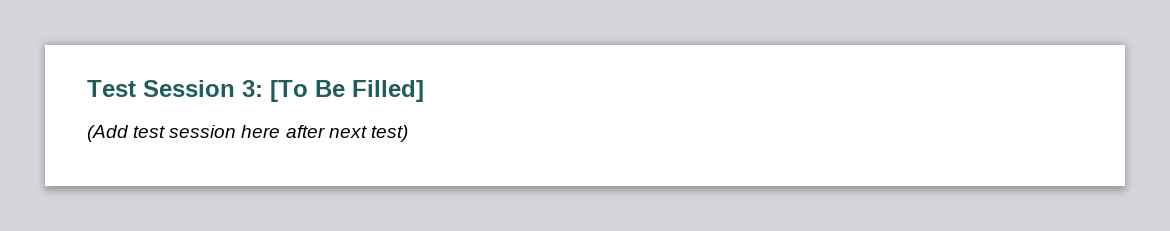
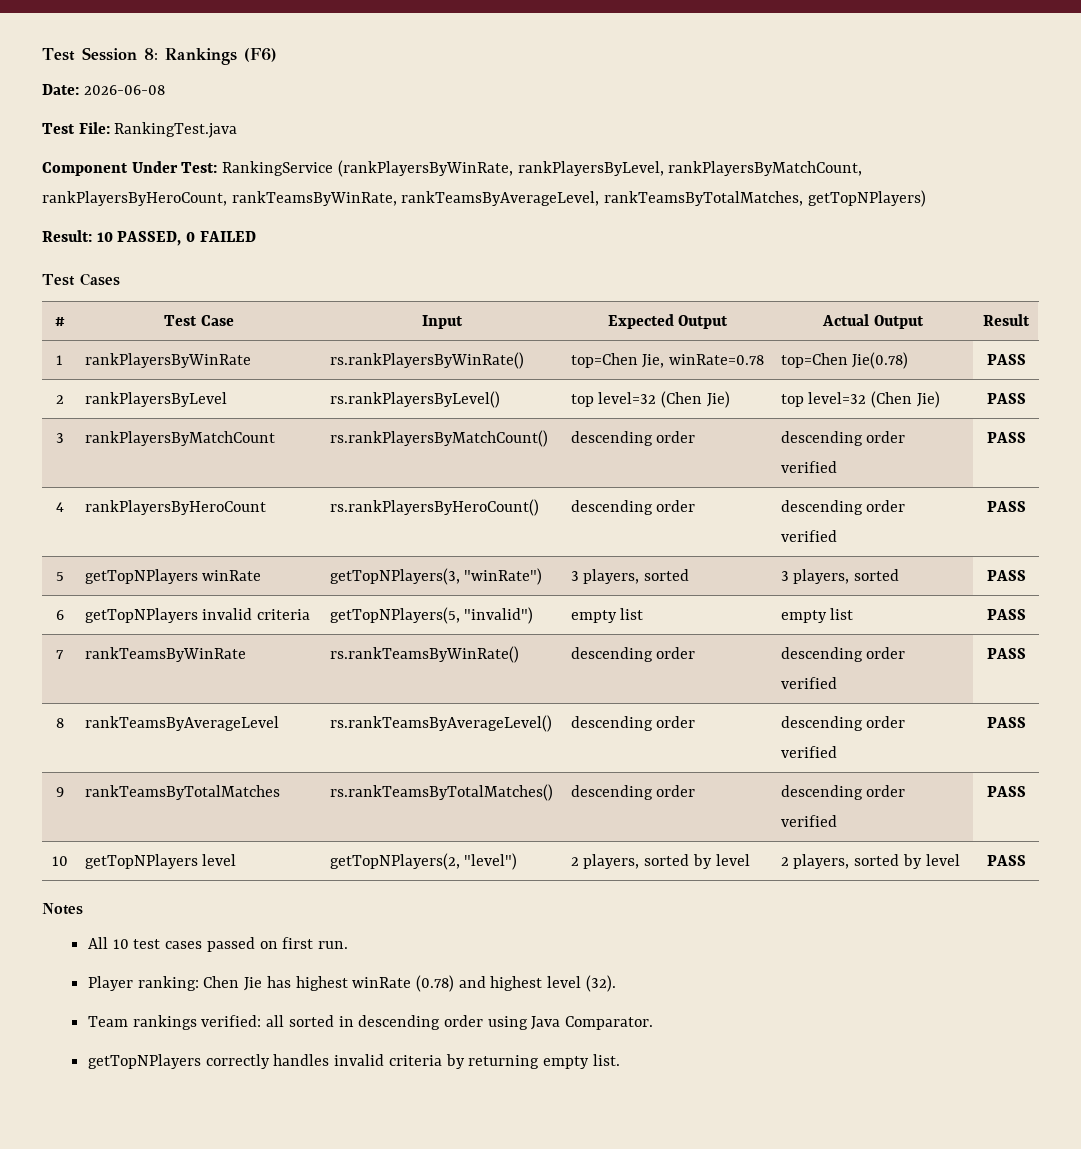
[242,80,424,102] [87,125,408,142] 3: [To Be Filled] // (Add test session here after next test) -> [143,48,277,65] [42,84,165,95] [42,122,238,138] [42,160,863,177] [42,190,926,207] [42,230,256,246] [42,273,120,286] [54,317,65,326] [164,315,234,326] [422,315,463,329] [607,314,729,329] [822,314,924,329] [983,314,1030,326] [56,355,63,365] [84,353,251,368] [329,352,524,369] [570,353,765,368] [780,352,909,369] [986,354,1026,365] [55,395,64,404] [84,392,227,407] [329,391,500,408] [570,391,730,408] [780,391,940,408] [986,393,1026,404] [55,433,64,443] [84,431,275,446] [329,430,548,447] [570,431,696,446] [780,431,906,446] [780,461,837,473] [986,432,1026,443] [55,502,64,512] [84,500,266,515] [329,499,539,516] [570,500,696,515] [780,500,906,515] [780,530,837,542] [986,501,1026,512] [55,572,64,581] [84,569,262,584] [329,568,543,585] [570,569,690,584] [780,569,900,584] [986,570,1026,581] [55,610,64,620] [84,608,311,623] [329,607,534,624] [570,608,644,623] [780,608,854,623] [986,609,1026,620] [56,650,64,659] [84,647,246,662] [329,646,519,663] [570,647,696,662] [780,647,906,662] [780,677,837,689] [986,648,1026,659] [55,718,64,728] [84,716,279,731] [329,715,552,732] [570,716,696,731] [780,716,906,731] [780,746,837,758] [986,717,1026,728] [55,787,64,797] [84,785,280,800] [329,784,553,801] [570,785,696,800] [780,785,906,800] [780,815,837,827] [986,786,1026,797] [51,856,68,866] [84,854,237,869] [329,853,518,870] [570,854,750,869] [780,854,960,869] [986,855,1026,866] [42,903,83,915] [87,937,349,952] [87,975,616,992] [87,1015,654,1030] [87,1054,620,1069] 8: Rankings (F6) // Date: 2026-06-08 // Test File: RankingTest.java // Component Under Test: RankingService (rankPlayersByWinRate, rankPlayersByLevel, rankPlayersByMatchCount, rankPlayersByHeroCount, rankTeamsByWinRate, rankTeamsByAverageLevel, rankTeamsByTotalMatches, getTopNPlayers) // Result: 10 PASSED, 0 FAILED // Test Cases // # | Test Case | Input | Expected Output | Actual Output | Result // 1 | rankPlayersByWinRate | rs.rankPlayersByWinRate() | top=Chen Jie, winRate=0.78 | top=Chen Jie(0.78) | PASS // 2 | rankPlayersByLevel | rs.rankPlayersByLevel() | top level=32 (Chen Jie) | top level=32 (Chen Jie) | PASS // 3 | rankPlayersByMatchCount | rs.rankPlayersByMatchCount() | descending order | descending order verified | PASS // 4 | rankPlayersByHeroCount | rs.rankPlayersByHeroCount() | descending order | descending order verified | PASS // 5 | getTopNPlayers winRate | getTopNPlayers(3, "winRate") | 3 players, sorted | 3 players, sorted | PASS // 6 | getTopNPlayers invalid criteria | getTopNPlayers(5, "invalid") | empty list | empty list | PASS // 7 | rankTeamsByWinRate | rs.rankTeamsByWinRate() | descending order | descending order verified | PASS // 8 | rankTeamsByAverageLevel | rs.rankTeamsByAverageLevel() | descending order | descending order verified | PASS // 9 | rankTeamsByTotalMatches | rs.rankTeamsByTotalMatches() | descending order | descending order verified | PASS // 10 | getTopNPlayers level | getTopNPlayers(2, "level") | 2 players, sorted by level | 2 players, sorted by level | PASS // Notes // All 10 test cases passed on first run. // Player ranking: Chen Jie has highest winRate (0.78) and highest level (32). // Team rankings verified: all sorted in descending order using Java Comparator. // getTopNPlayers correctly handles invalid criteria by returning empty list.

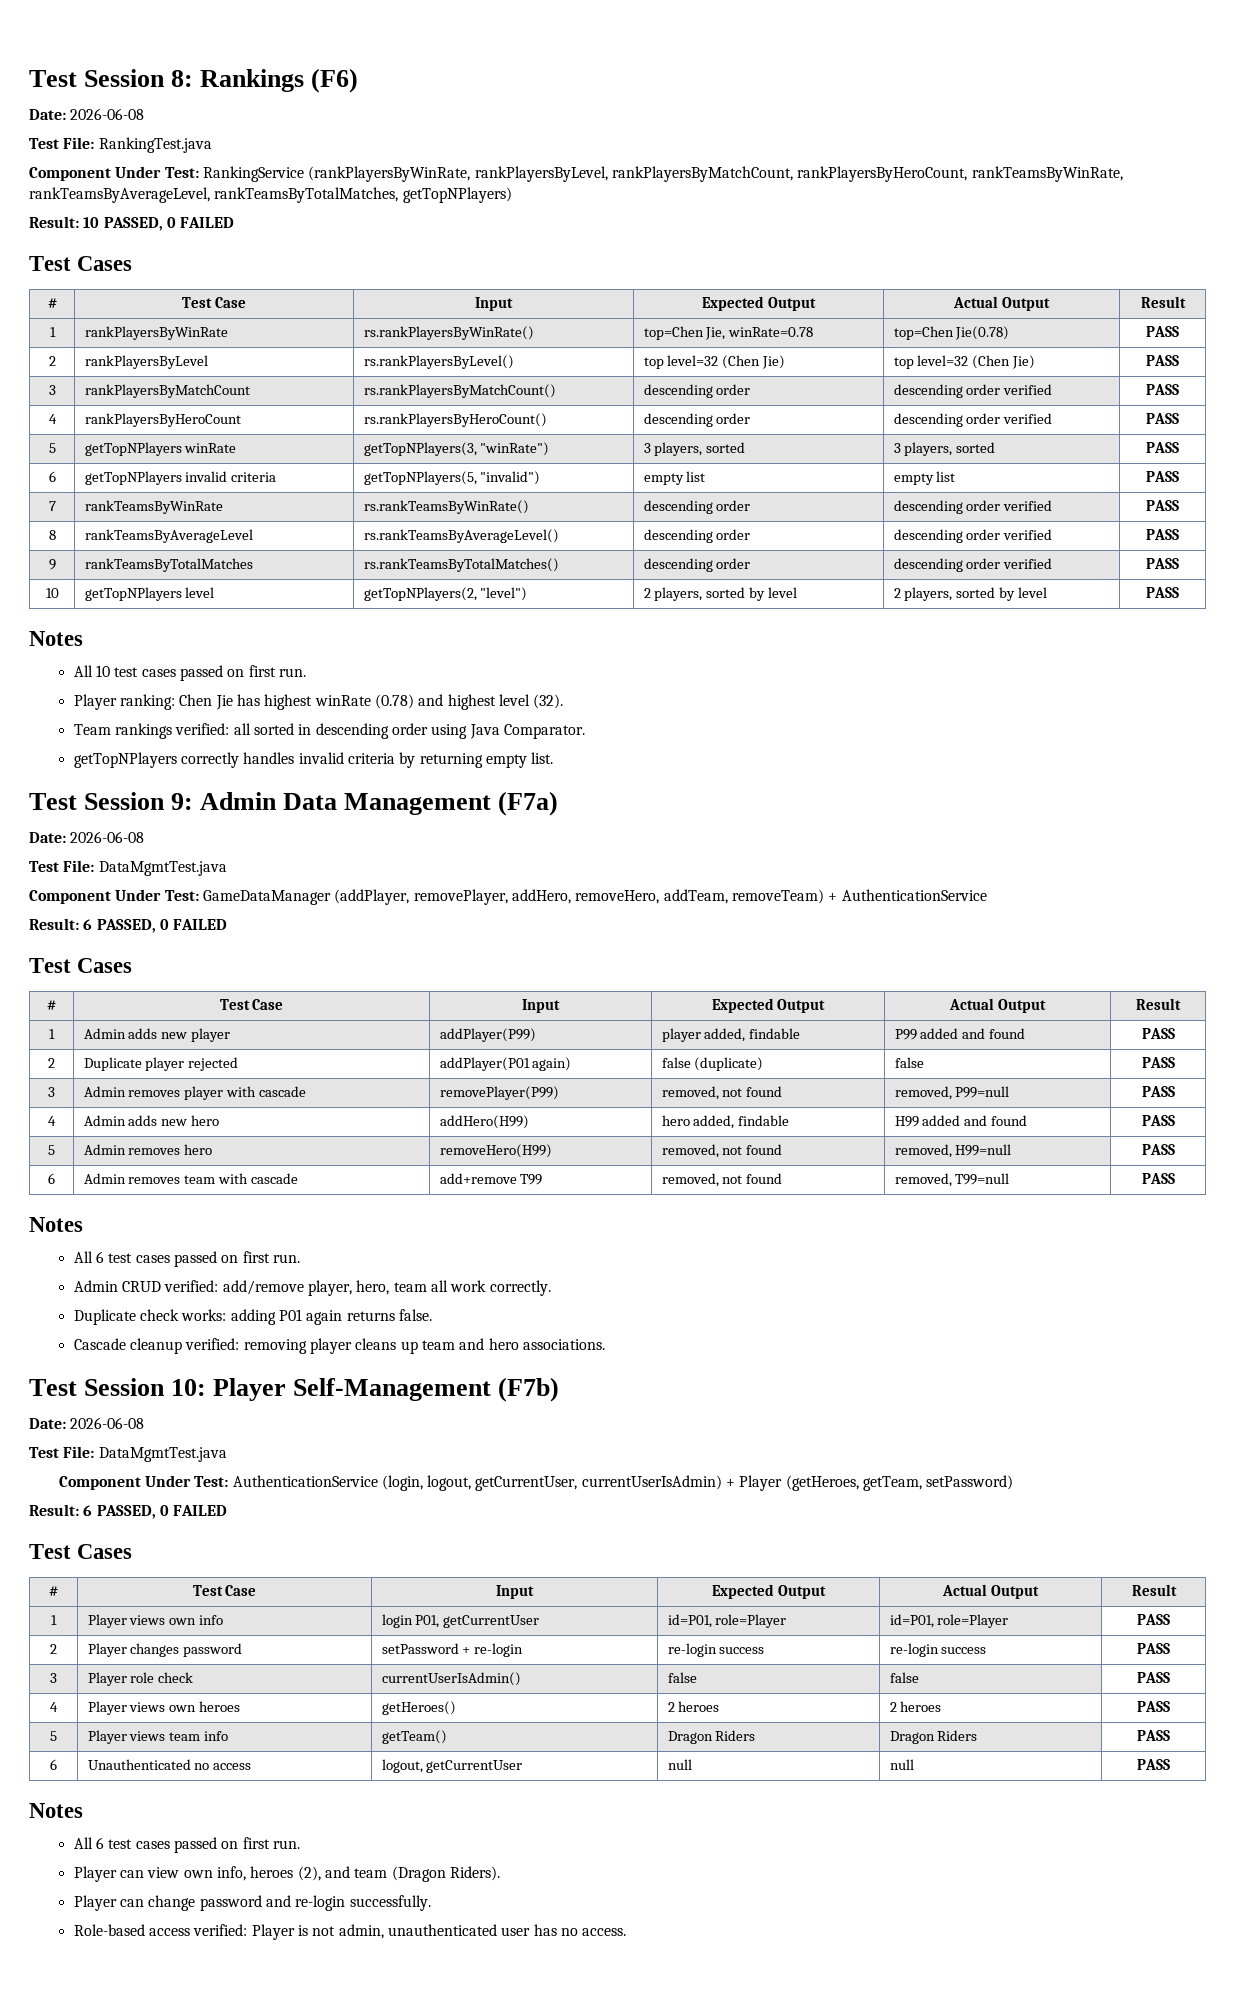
(620, 1060) none -> [29,791,559,816] [29,831,145,843] [29,860,227,876] [29,889,987,905] [29,918,228,933] [29,958,133,973] [47,1000,56,1010] [219,999,284,1010] [522,999,560,1013] [711,998,826,1013] [949,998,1046,1013] [1136,998,1181,1010] [49,1029,55,1039] [83,1028,231,1042] [439,1028,536,1042] [661,1028,801,1042] [894,1028,1026,1040] [1141,1028,1175,1039] [48,1058,55,1068] [83,1057,239,1071] [439,1057,572,1071] [661,1057,764,1071] [894,1057,924,1068] [1141,1057,1175,1068] [48,1087,55,1097] [83,1086,307,1100] [439,1086,559,1100] [661,1086,783,1100] [894,1086,1010,1100] [1141,1086,1175,1097] [48,1116,56,1126] [83,1115,220,1126] [439,1115,529,1129] [661,1115,790,1129] [894,1115,1028,1127] [1141,1115,1175,1126] [48,1145,55,1155] [83,1144,213,1155] [439,1144,552,1158] [661,1144,783,1158] [894,1144,1012,1158] [1141,1144,1175,1155] [48,1173,55,1184] [83,1173,299,1184] [439,1173,543,1185] [661,1173,783,1187] [894,1173,1010,1187] [1141,1173,1175,1184] [29,1217,83,1232] [73,1251,300,1267] [73,1280,551,1296] [73,1309,432,1325] [73,1338,605,1354] [29,1377,560,1402] [29,1417,145,1429] [29,1446,227,1462] [58,1475,1014,1491] [29,1504,228,1519] [29,1544,133,1559] [49,1586,58,1596] [192,1585,257,1596] [496,1585,534,1599] [712,1584,826,1599] [942,1584,1039,1599] [1131,1584,1177,1596] [51,1615,57,1625] [87,1614,224,1628] [381,1614,540,1628] [667,1614,787,1628] [889,1614,1009,1628] [1137,1614,1170,1625] [50,1644,57,1654] [87,1643,243,1657] [381,1643,524,1657] [667,1643,765,1657] [889,1643,987,1657] [1137,1643,1170,1654] [50,1673,57,1683] [87,1672,194,1686] [381,1672,521,1686] [667,1672,697,1683] [889,1672,919,1683] [1137,1672,1170,1683] [50,1702,58,1712] [87,1701,241,1715] [381,1701,456,1715] [667,1701,720,1712] [889,1701,942,1712] [1137,1701,1170,1712] [50,1731,57,1741] [87,1730,229,1744] [381,1730,447,1744] [667,1730,756,1744] [889,1730,978,1744] [1137,1730,1170,1741] [50,1759,57,1770] [87,1759,252,1770] [381,1759,523,1773] [667,1759,692,1770] [889,1759,914,1770] [1137,1759,1170,1770] [29,1803,83,1818] [73,1837,300,1853] [73,1866,500,1882] [73,1895,431,1911] [73,1924,627,1940] // Test Session 9: Admin Data Management (F7a) // Date: 2026-06-08 // Test File: DataMgmtTest.java // Component Under Test: GameDataManager (addPlayer, removePlayer, addHero, removeHero, addTeam, removeTeam) + AuthenticationService // Result: 6 PASSED, 0 FAILED // Test Cases // # | Test Case | Input | Expected Output | Actual Output | Result // 1 | Admin adds new player | addPlayer(P99) | player added, findable | P99 added and found | PASS // 2 | Duplicate player rejected | addPlayer(P01 again) | false (duplicate) | false | PASS // 3 | Admin removes player with cascade | removePlayer(P99) | removed, not found | removed, P99=null | PASS // 4 | Admin adds new hero | addHero(H99) | hero added, findable | H99 added and found | PASS // 5 | Admin removes hero | removeHero(H99) | removed, not found | removed, H99=null | PASS // 6 | Admin removes team with cascade | add+remove T99 | removed, not found | removed, T99=null | PASS // Notes // All 6 test cases passed on first run. // Admin CRUD verified: add/remove player, hero, team all work correctly. // Duplicate check works: adding P01 again returns false. // Cascade cleanup verified: removing player cleans up team and hero associations. // Test Session 10: Player Self-Management (F7b) // Date: 2026-06-08 // Test File: DataMgmtTest.java // Component Under Test: AuthenticationService (login, logout, getCurrentUser, currentUserIsAdmin) + Player (getHeroes, getTeam, setPassword) // Result: 6 PASSED, 0 FAILED // Test Cases // # | Test Case | Input | Expected Output | Actual Output | Result // 1 | Player views own info | login P01, getCurrentUser | id=P01, role=Player | id=P01, role=Player | PASS // 2 | Player changes password | setPassword + re-login | re-login success | re-login success | PASS // 3 | Player role check | currentUserIsAdmin() | false | false | PASS // 4 | Player views own heroes | getHeroes() | 2 heroes | 2 heroes | PASS // 5 | Player views team info | getTeam() | Dragon Riders | Dragon Riders | PASS // 6 | Unauthenticated no access | logout, getCurrentUser | null | null | PASS // Notes // All 6 test cases passed on first run. // Player can view own info, heroes (2), and team (Dragon Riders). // Player can change password and re-login successfully. // Role-based access verified: Player is not admin, unauthenticated user has no access.

